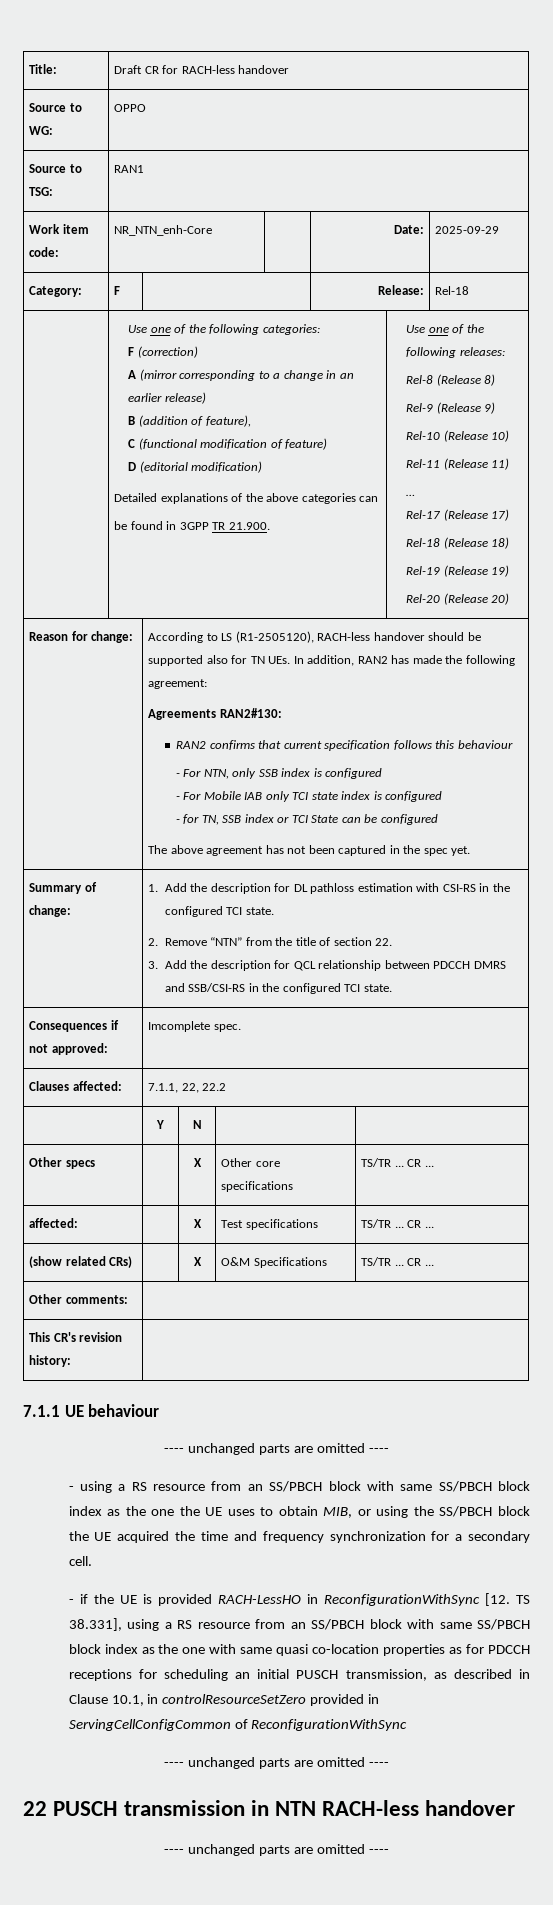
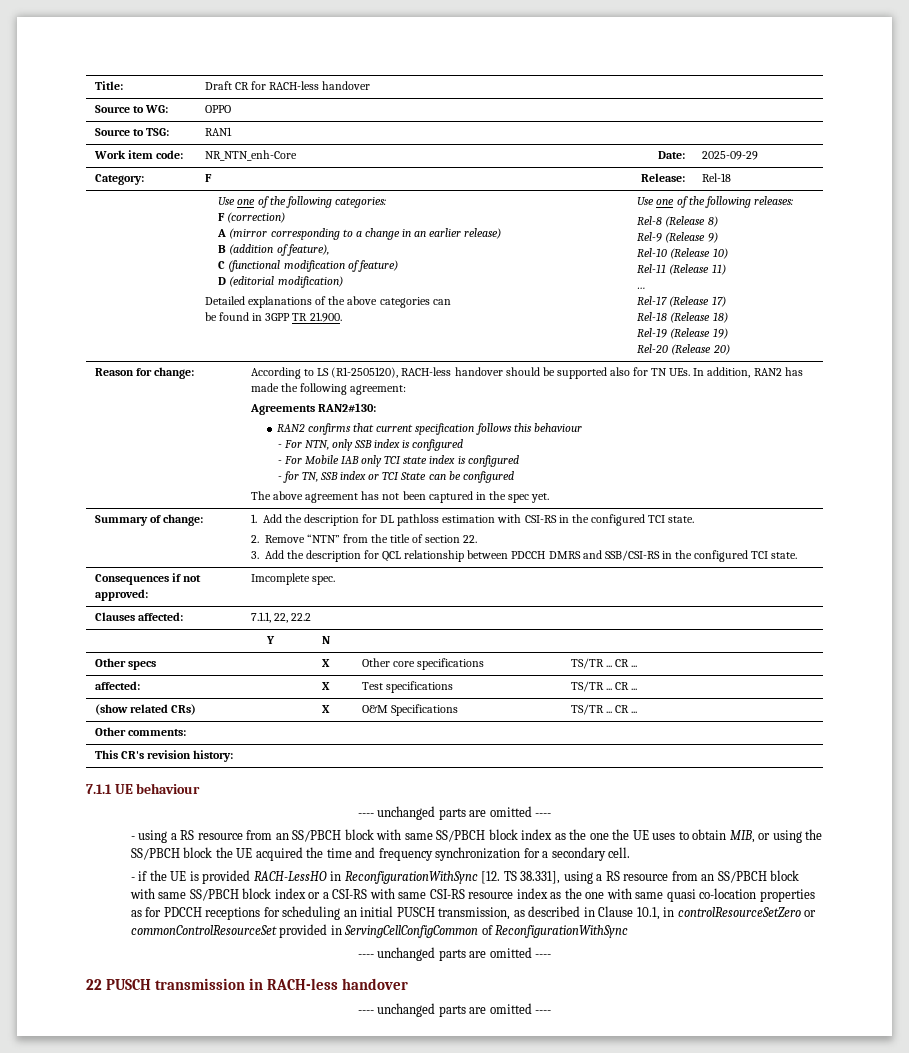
(138, 1649) none -> [308,888,548,899] or a CSI-RS with same CSI-RS resource index
(307, 1699) none -> [804,910,817,917] [130,925,277,935] or commonControlResourceSet
[275,1801,317,1816] NTN -> (264, 984) none

